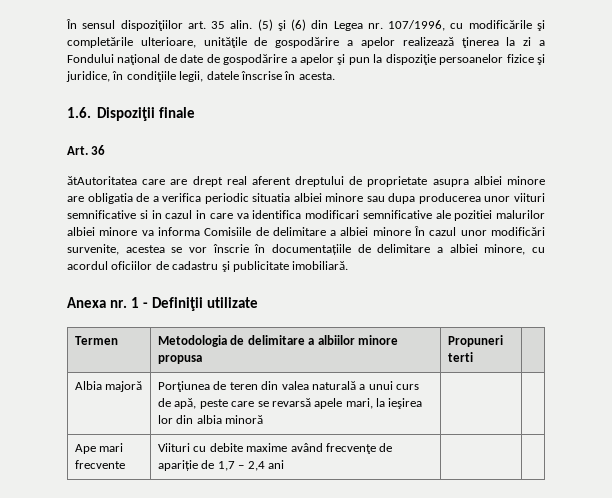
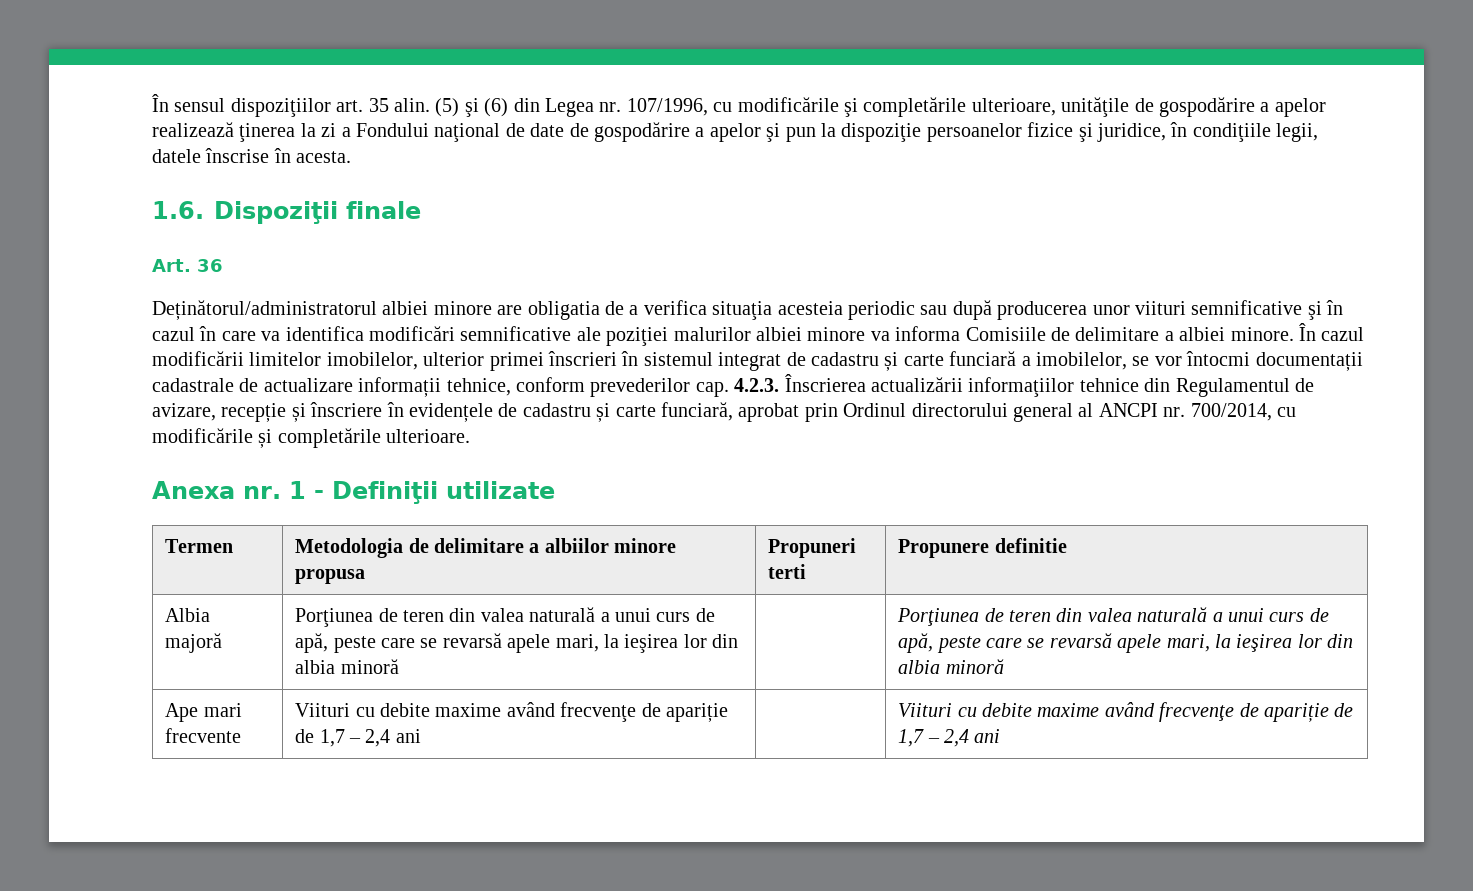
[67,176,469,187] ătAutoritatea care are drept real aferent dreptului de proprietate asupra -> [152,300,377,320] Deținătorul/administratorul
[204,193,545,204] [67,210,206,219] periodic situatia albiei minore sau dupa producerea unor viituri semnificative si in cazul in -> [712,300,1344,320] [152,326,217,341] situaţia acesteia periodic sau după producerea unor viituri semnificative şi în cazul în
[305,210,359,219] modificari -> [369,326,455,341] modificări
[454,210,493,221] pozitiei -> [606,327,669,346] poziţiei
[372,227,411,236] minore -> [1230,327,1294,341] minore.
[460,227,546,236] [67,244,546,255] [67,261,349,272] unor modificări survenite, acestea se vor înscrie în documentațiile de delimitare a albiei minore, cu acordul oficiilor de cadastru şi publicitate imobiliară. -> [152,351,1363,371] [152,374,1314,397] [152,402,1296,422] [152,428,471,448] modificării limitelor imobilelor, ulterior primei înscrieri în sistemul integrat de cadastru și carte funciară a imobilelor, se vor întocmi documentații cadastrale de actualizare informații tehnice, conform prevederilor cap. 4.2.3. Înscrierea actualizării informaţiilor tehnice din Regulamentul de avizare, recepție și înscriere în evidențele de cadastru și carte funciară, aprobat prin Ordinul directorului general al ANCPI nr. 700/2014, cu modificările și completările ulterioare.
(474, 357) none -> [898,538,1067,558] Propunere definitie
(264, 419) none -> [897,607,1329,626] [898,633,1354,653] [898,659,1004,674] Porţiunea de teren din valea naturală a unui curs de apă, peste care se revarsă apele mari, la ieşirea lor din albia minoră
(284, 464) none -> [898,702,1354,722] [898,729,1001,747] Viituri cu debite maxime având frecvenţe de apariție de 1,7 – 2,4 ani

